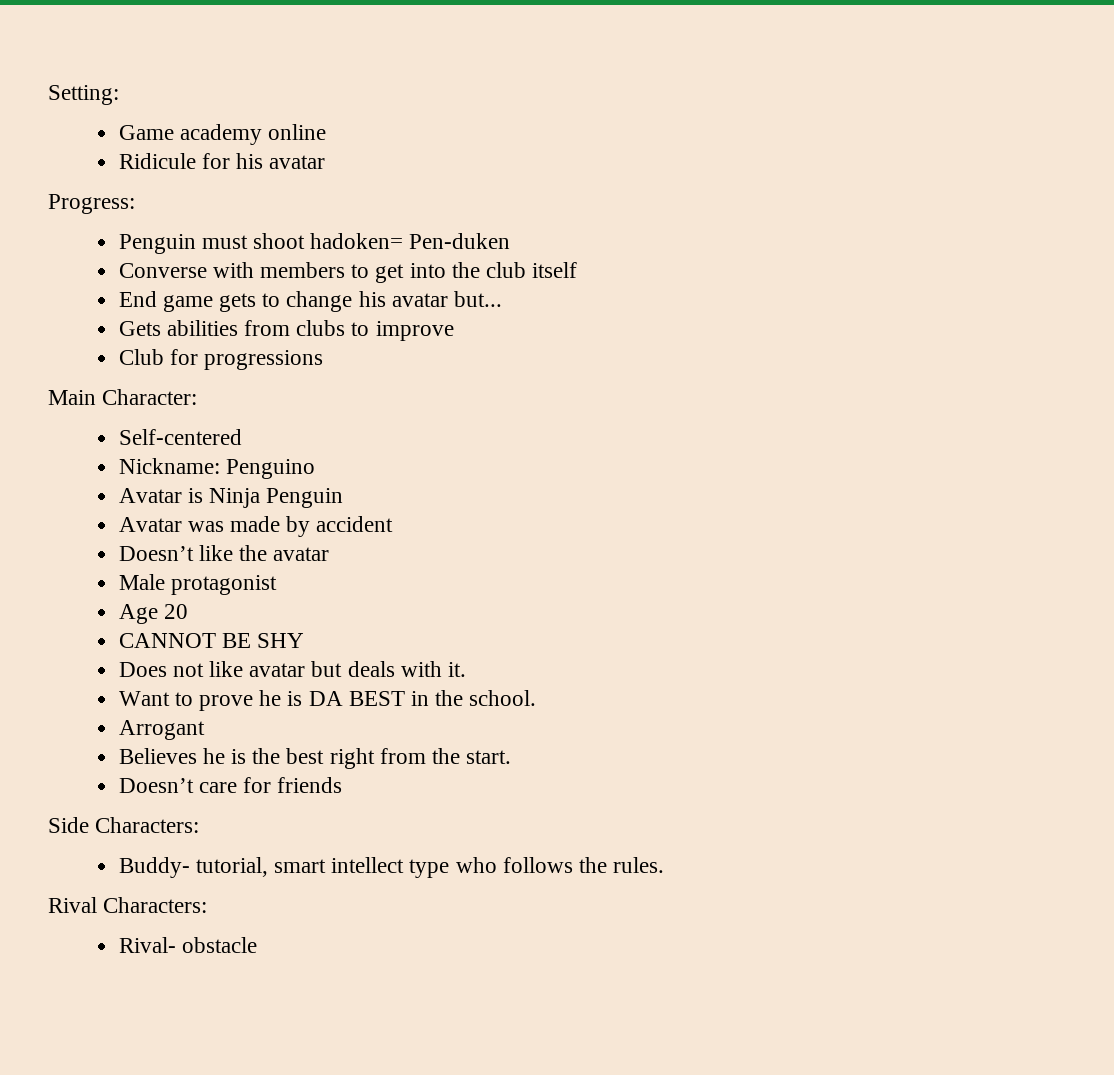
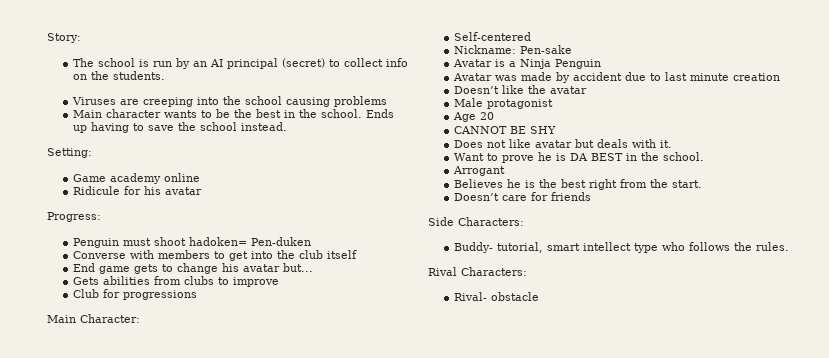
(48, 95) none -> [47,33,81,43] [73,58,409,69] [73,71,166,80] [72,96,388,107] [73,109,395,118] [73,122,288,133] Story: // The school is run by an AI principal (secret) to collect info on the students. // Viruses are creeping into the school causing problems // Main character wants to be the best in the school. Ends up having to save the school instead. //
[225,459,315,479] Penguino -> [520,45,573,54] Pen-sake
(203, 495) none -> [509,61,517,67] a
(394, 524) none -> [625,72,781,81] due to last minute creation

